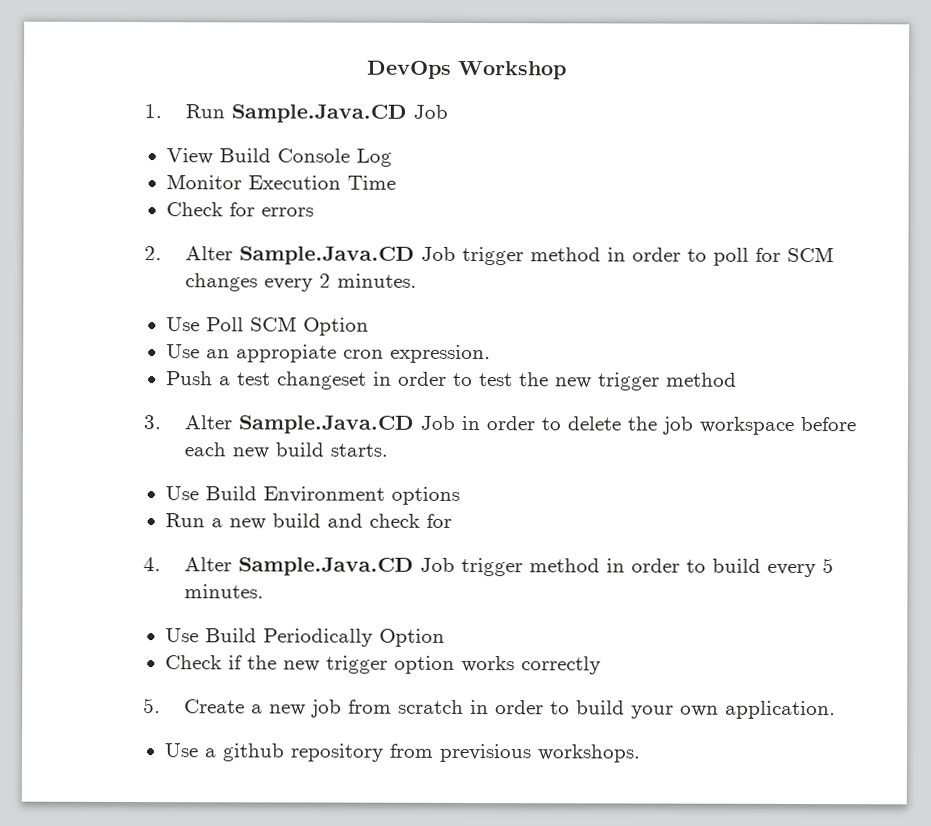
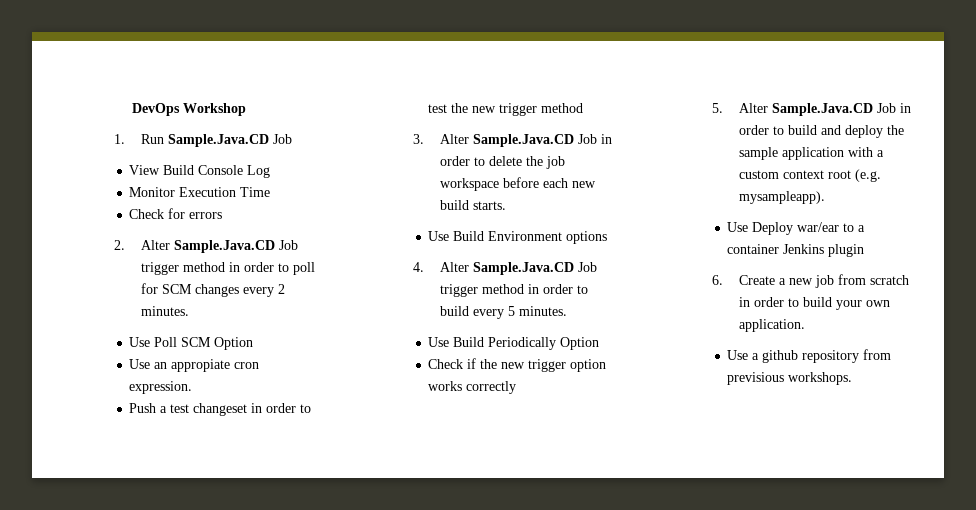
[165,513,453,530] // Run a new build and check for -> (608, 237) none
(161, 706) none -> [739,103,912,116] [739,125,905,138] [739,147,885,160] [739,169,882,182] [739,191,826,204] [727,222,866,235] [727,244,865,257] [711,275,723,285] Alter Sample.Java.CD Job in order to build and deploy the sample application with a custom context root (e.g. mysampleapp). // Use Deploy war/ear to a container Jenkins plugin // 6.

